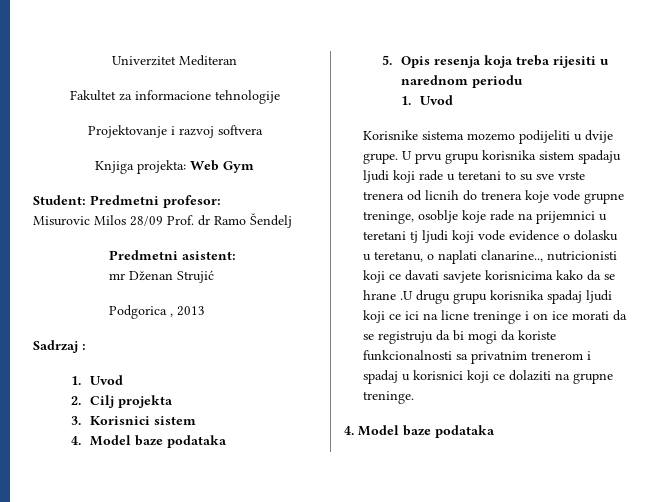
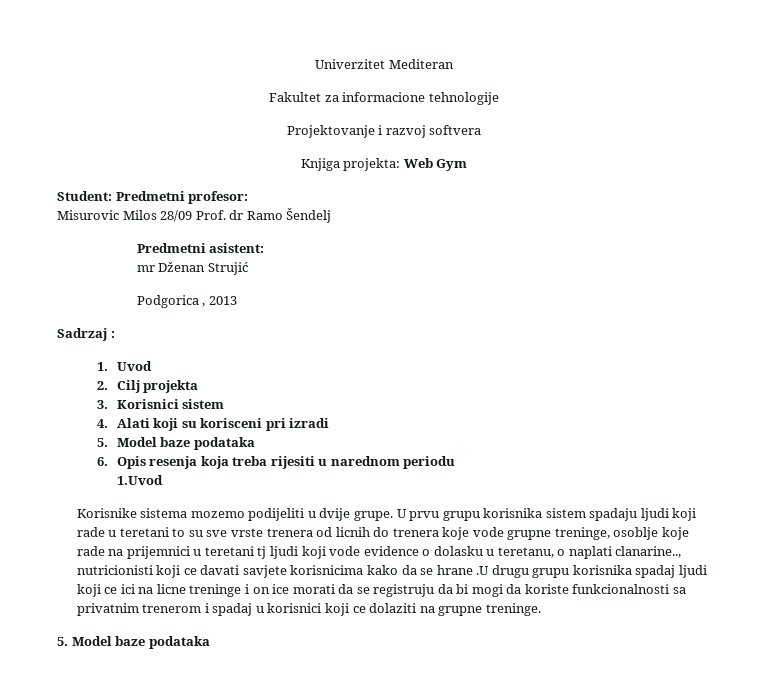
(81, 440) none -> [116,418,330,431] [96,438,108,447] Alati koji su korisceni pri izradi // 5.
[381,55,392,65] 5. -> [96,457,108,466] 6.
[400,95,453,105] 1. Uvod -> [116,475,163,485] 1.Uvod
[344,426,354,435] 4. -> [57,637,68,646] 5.

